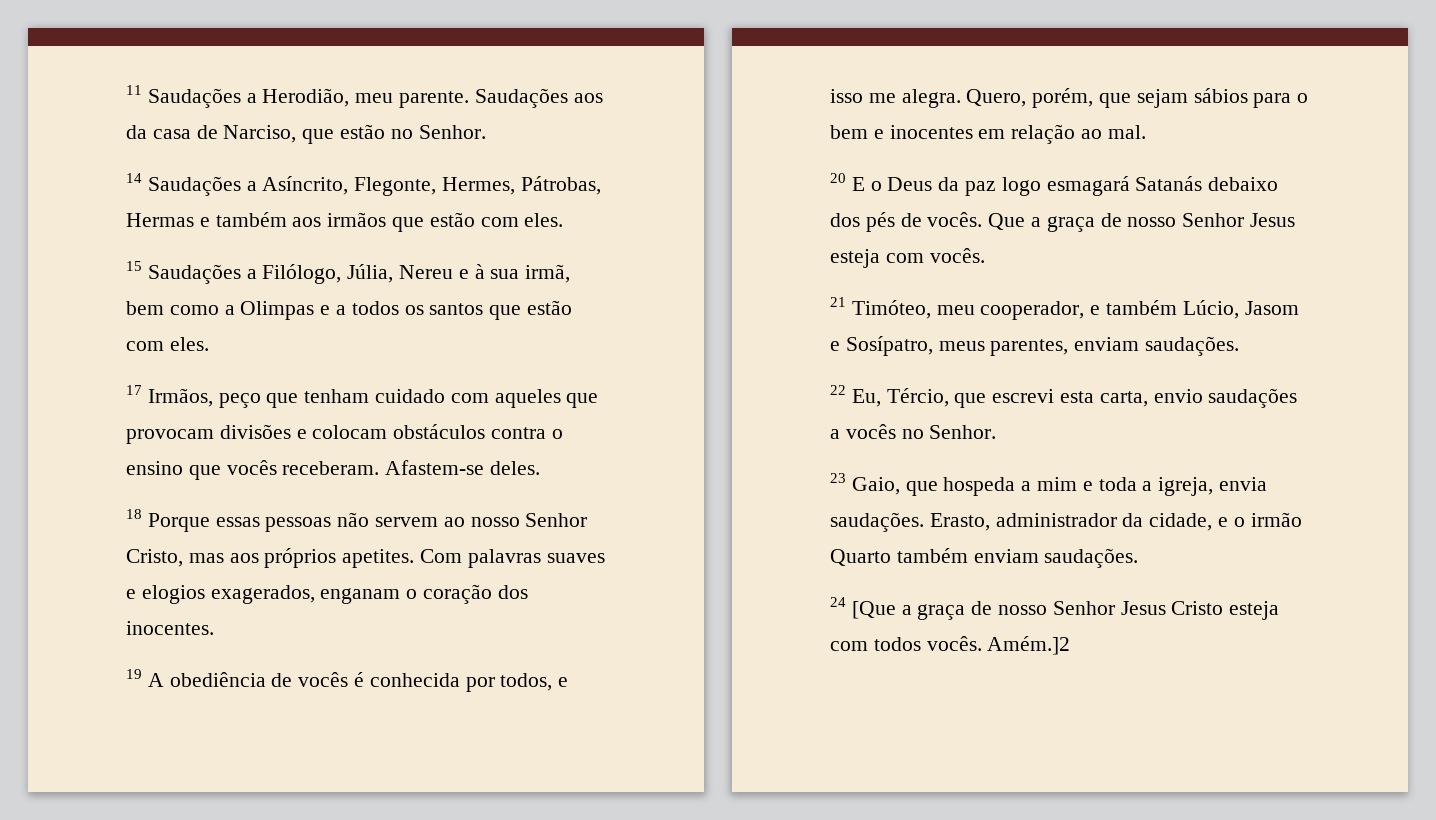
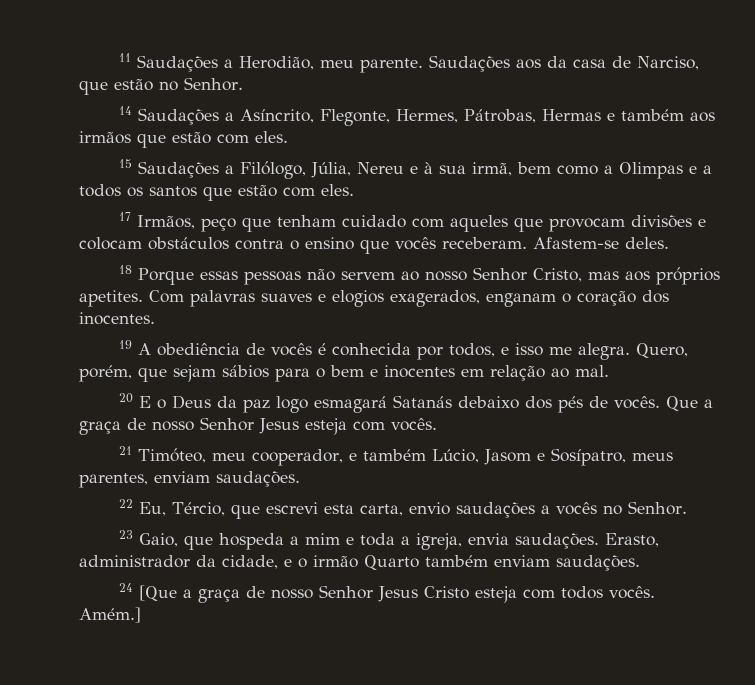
[987,636,1071,655] Amém.]2 -> [79,607,141,623] Amém.]

